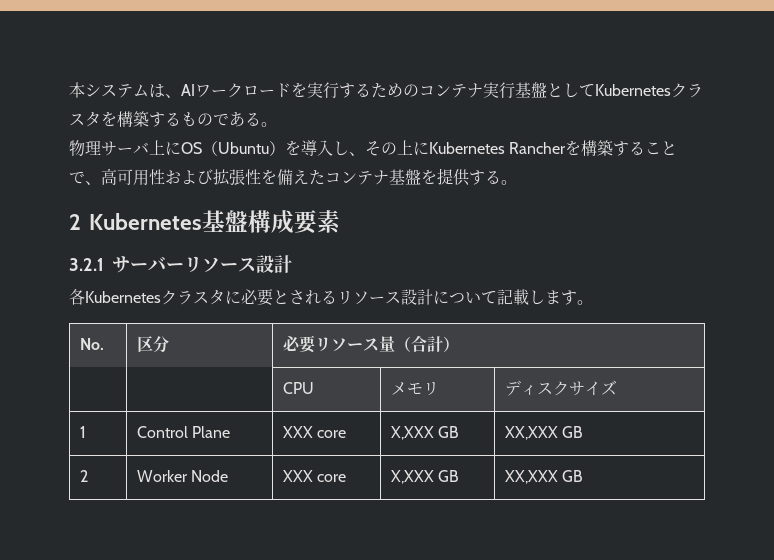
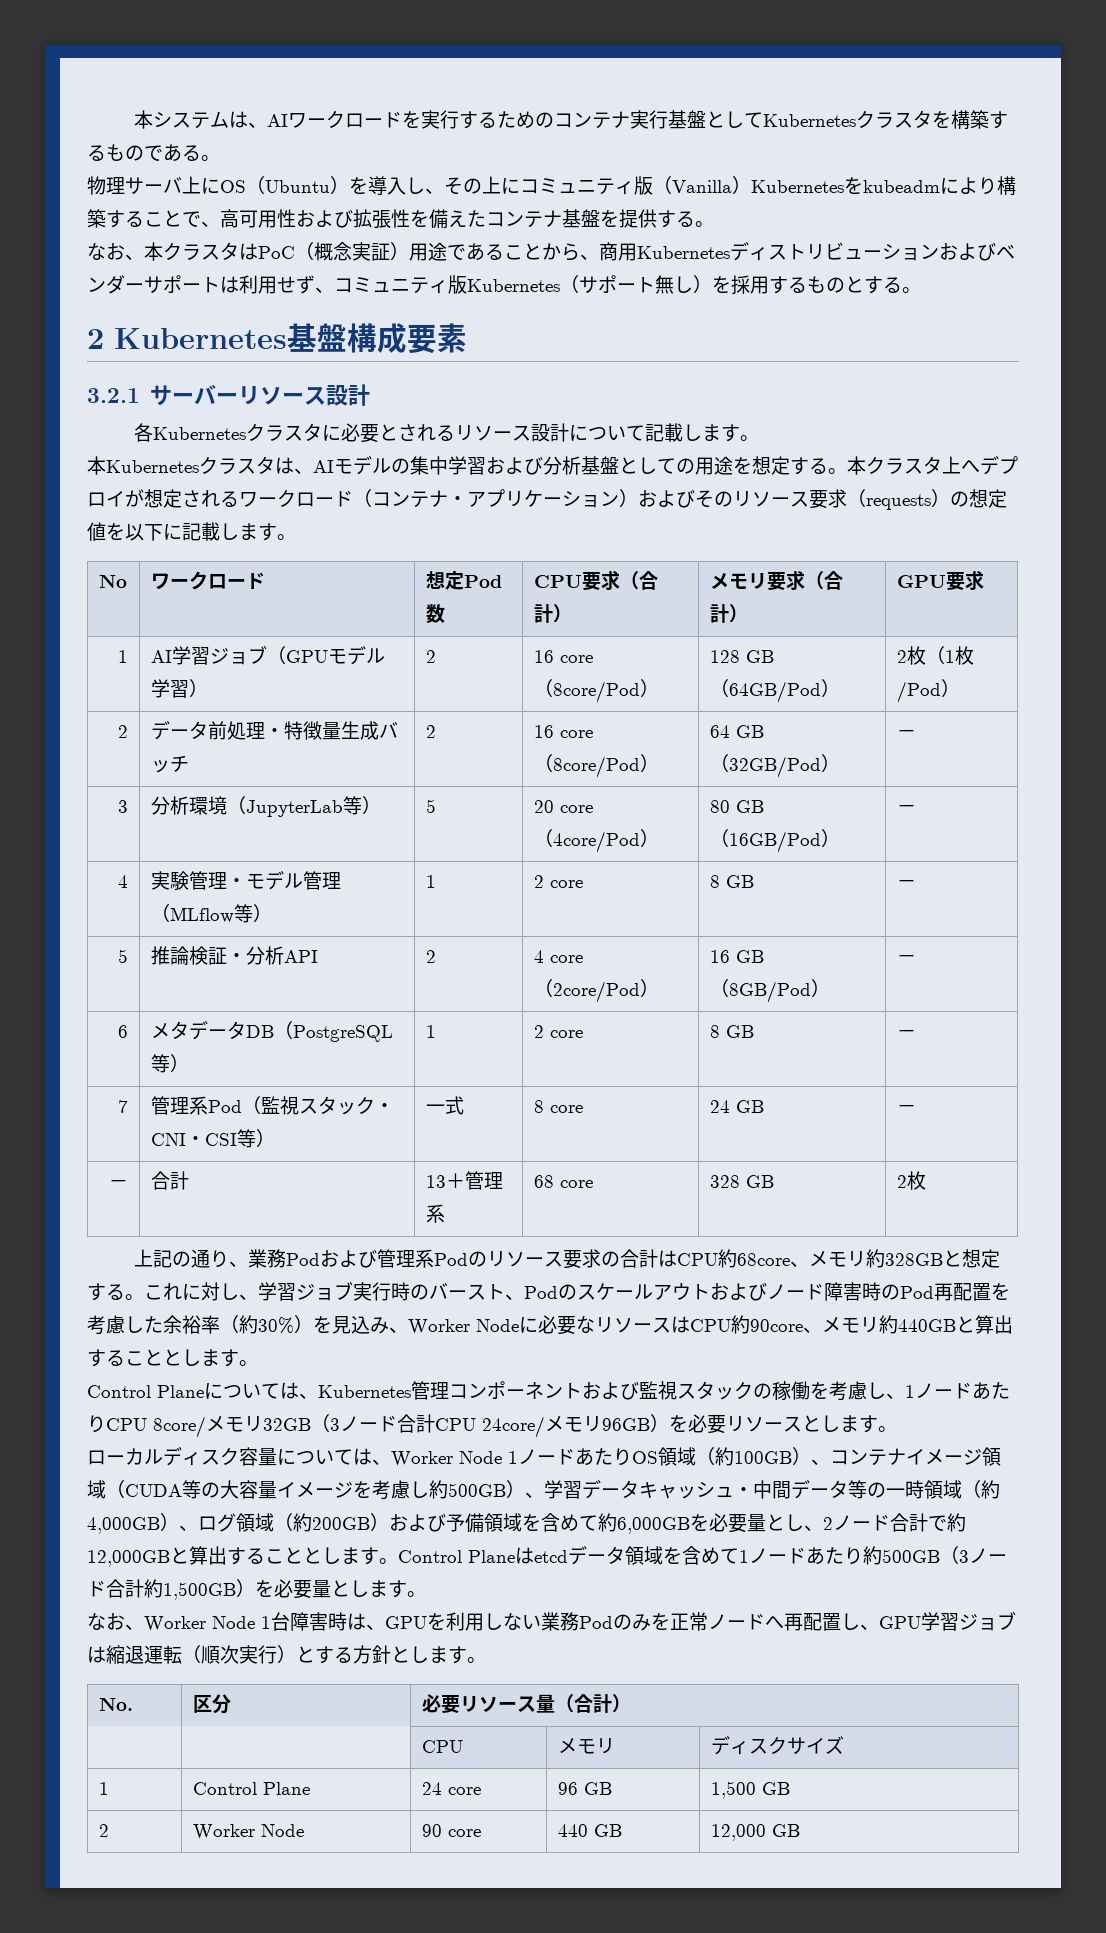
[429,140,582,156] Kubernetes Rancherを -> [520,176,997,195] コミュニティ版（Vanilla）Kubernetesをkubeadmにより
(517, 182) none -> [87,242,1015,261] [87,275,921,295] // なお、本クラスタはPoC（概念実証）用途であることから、商用Kubernetesディストリビューションおよびベンダーサポートは利用せず、コミュニティ版Kubernetes（サポート無し）を採用するものとする。
(593, 302) none -> [87,456,1018,475] [87,489,1007,510] [87,522,296,541] [98,575,127,588] [150,571,265,590] [425,571,502,590] [425,604,445,623] [533,570,658,591] [533,603,572,623] [709,570,843,591] [709,603,748,623] [896,570,984,591] [118,650,129,663] [150,645,385,665] [150,679,208,698] [425,650,436,663] [533,650,593,663] [533,679,659,703] [709,650,774,663] [709,679,840,703] [896,646,974,665] [896,679,960,703] [118,725,129,738] [150,721,398,740] [150,755,189,773] [425,725,436,738] [533,725,593,738] [533,754,659,778] [709,725,764,738] [709,754,840,778] [896,730,916,738] [118,800,129,813] [150,796,381,817] [425,799,436,813] [533,800,593,813] [533,829,659,853] [709,800,764,813] [709,829,840,853] [896,805,916,813] [118,875,129,888] [150,871,341,891] [150,904,272,923] [425,875,436,888] [533,875,583,888] [709,875,754,888] [896,880,916,888] [118,949,129,963] [150,946,318,965] [425,950,436,963] [533,950,583,963] [533,979,659,1003] [709,950,764,963] [709,979,830,1003] [896,955,916,963] [118,1025,129,1038] [150,1021,393,1042] [150,1054,189,1073] [425,1025,436,1038] [533,1025,583,1038] [709,1025,754,1038] [896,1030,916,1038] [118,1100,129,1113] [150,1096,394,1115] [150,1129,275,1148] [425,1096,464,1115] [533,1100,583,1113] [709,1100,764,1113] [896,1105,916,1113] [109,1180,129,1188] [150,1171,189,1190] [425,1171,503,1190] [425,1204,445,1223] [533,1175,593,1188] [709,1175,774,1188] [896,1171,926,1190] [134,1249,1001,1269] [87,1281,1010,1301] [87,1315,1013,1335] [87,1349,258,1367] [87,1381,1010,1401] [87,1414,897,1438] [87,1447,1001,1467] [87,1480,1000,1500] [87,1513,966,1534] [87,1546,1007,1567] [87,1579,426,1600] [87,1611,1016,1632] [87,1645,486,1664] // 本Kubernetesクラスタは、AIモデルの集中学習および分析基盤としての用途を想定する。本クラスタ上へデプロイが想定されるワークロード（コンテナ・アプリケーション）およびそのリソース要求（requests）の想定値を以下に記載します。 // No | ワークロード | 想定Pod数 | CPU要求（合計） | メモリ要求（合計） | GPU要求 // 1 | AI学習ジョブ（GPUモデル学習） | 2 | 16 core（8core/Pod） | 128 GB（64GB/Pod） | 2枚（1枚/Pod） // 2 | データ前処理・特徴量生成バッチ | 2 | 16 core（8core/Pod） | 64 GB（32GB/Pod） | － // 3 | 分析環境（JupyterLab等） | 5 | 20 core（4core/Pod） | 80 GB（16GB/Pod） | － // 4 | 実験管理・モデル管理（MLflow等） | 1 | 2 core | 8 GB | － // 5 | 推論検証・分析API | 2 | 4 core（2core/Pod） | 16 GB（8GB/Pod） | － // 6 | メタデータDB（PostgreSQL等） | 1 | 2 core | 8 GB | － // 7 | 管理系Pod（監視スタック・CNI・CSI等） | 一式 | 8 core | 24 GB | － // － | 合計 | 13＋管理系 | 68 core | 328 GB | 2枚 // 上記の通り、業務Podおよび管理系Podのリソース要求の合計はCPU約68core、メモリ約328GBと想定する。これに対し、学習ジョブ実行時のバースト、Podのスケールアウトおよびノード障害時のPod再配置を考慮した余裕率（約30%）を見込み、Worker Nodeに必要なリソースはCPU約90core、メモリ約440GBと算出することとします。 // Control Planeについては、Kubernetes管理コンポーネントおよび監視スタックの稼働を考慮し、1ノードあたりCPU 8core/メモリ32GB（3ノード合計CPU 24core/メモリ96GB）を必要リソースとします。 // ローカルディスク容量については、Worker Node 1ノードあたりOS領域（約100GB）、コンテナイメージ領域（CUDA等の大容量イメージを考慮し約500GB）、学習データキャッシュ・中間データ等の一時領域（約4,000GB）、ログ領域（約200GB）および予備領域を含めて約6,000GBを必要量とし、2ノード合計で約12,000GBと算出することとします。Control Planeはetcdデータ領域を含めて1ノードあたり約500GB（3ノード合計約1,500GB）を必要量とします。 // なお、Worker Node 1台障害時は、GPUを利用しない業務Podのみを正常ノードへ再配置し、GPU学習ジョブは縮退運転（順次実行）とする方針とします。
[282,426,346,438] [390,426,459,440] [504,426,558,440] XXX core | X,XXX GB | XX,XXX -> [421,1782,481,1795] [557,1782,612,1795] [710,1781,756,1799] 24 core | 96 GB | 1,500
[282,470,346,482] [390,470,459,484] [504,470,558,484] XXX core | X,XXX GB | XX,XXX -> [421,1824,481,1837] [557,1824,622,1837] [710,1824,766,1841] 90 core | 440 GB | 12,000

